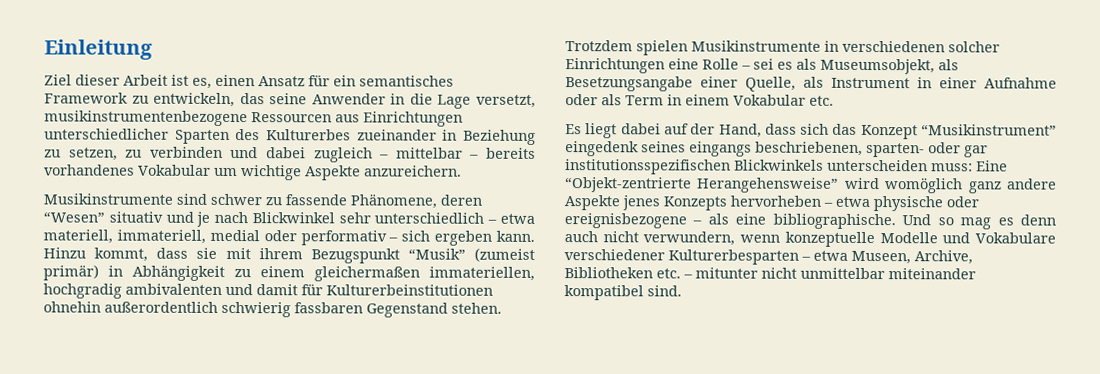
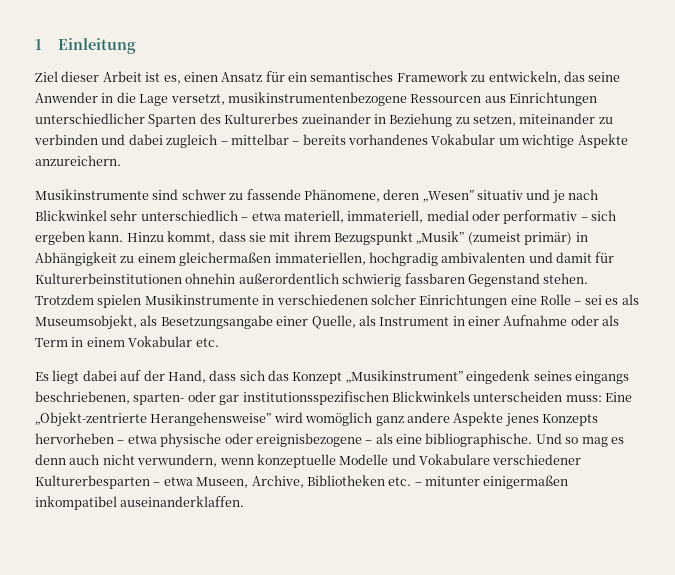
(44, 49) none -> [35,39,42,50] 1
(118, 154) none -> [519,113,596,124] miteinander
[43,211,105,223] “Wesen” -> [422,190,474,202] „Wesen”
[407,248,466,260] “Musik” -> [416,231,465,244] „Musik”
[921,124,1057,136] “Musikinstrument” -> [345,370,463,383] „Musikinstrument”
[564,177,692,193] “Objekt-zentrierte -> [35,412,147,427] „Objekt-zentrierte
[761,267,976,280] [564,285,682,301] nicht unmittelbar miteinander kompatibel sind. -> [483,475,569,489] [35,496,245,510] einigermaßen inkompatibel auseinanderklaffen.

